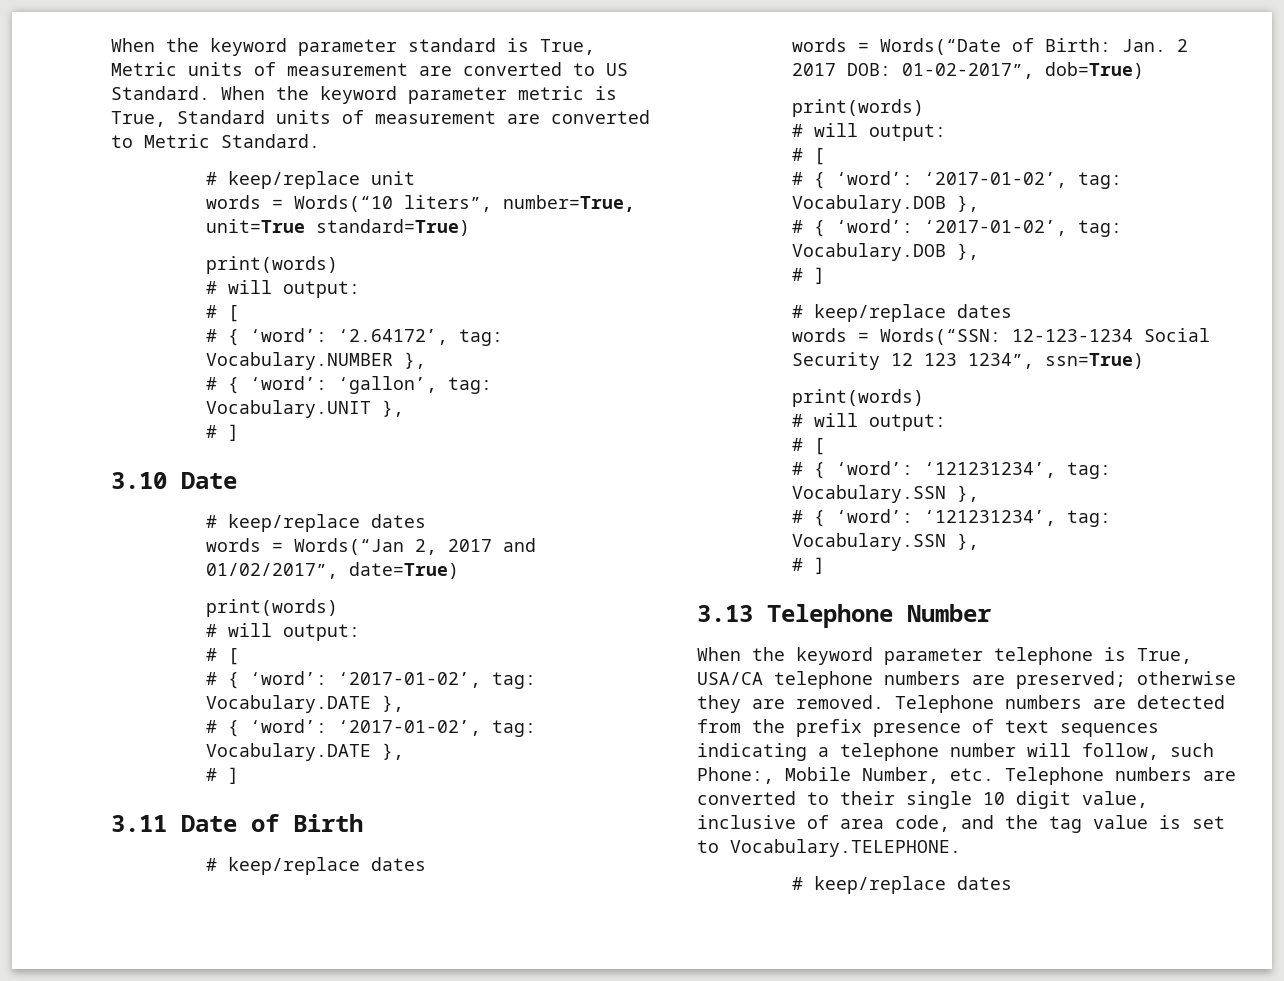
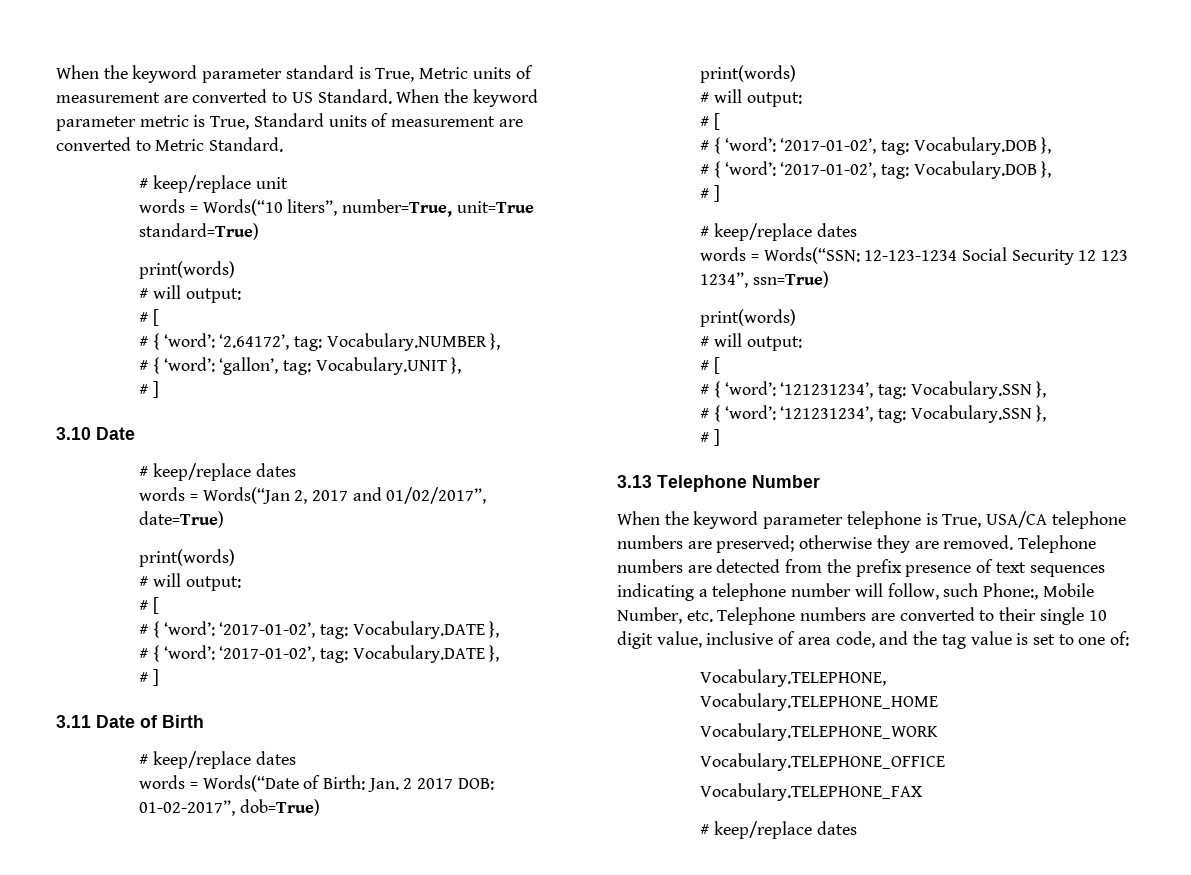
[730,839,961,857] Vocabulary.TELEPHONE. -> [1078,631,1130,646] [700,669,887,687] [700,693,939,711] [700,723,939,741] [700,753,946,771] [700,783,923,801] one of: // Vocabulary.TELEPHONE, // Vocabulary.TELEPHONE_HOME // Vocabulary.TELEPHONE_WORK // Vocabulary.TELEPHONE_OFFICE // Vocabulary.TELEPHONE_FAX

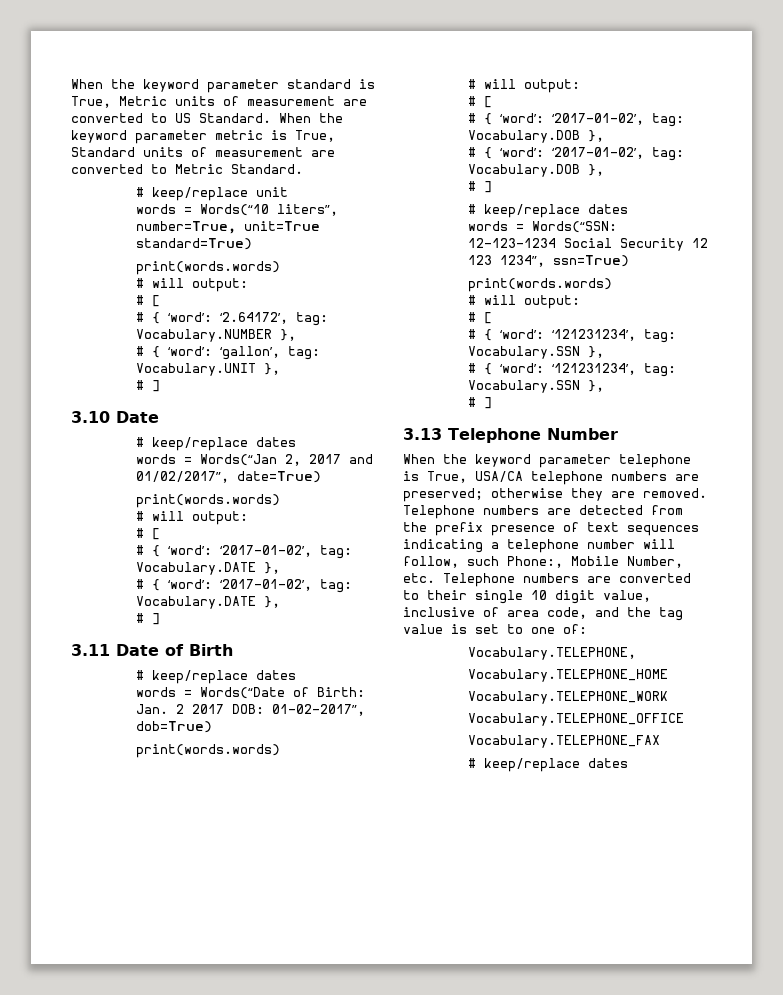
[139,261,236,279] print(words) -> [136,261,281,275] print(words.words)
[139,549,236,567] print(words) -> [136,494,281,508] print(words.words)
[700,65,797,83] print(words) -> [136,744,281,758] print(words.words)
[700,309,797,327] print(words) -> [468,278,613,292] print(words.words)

